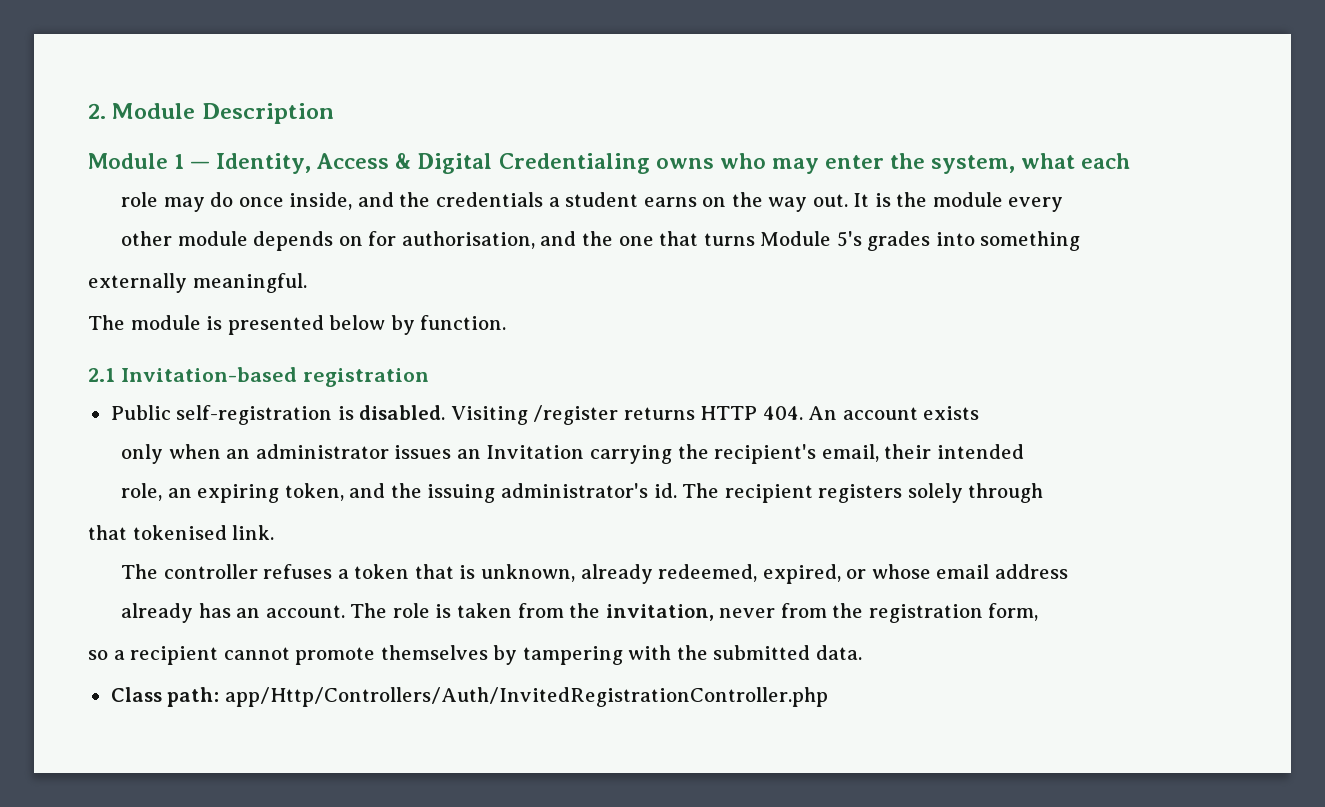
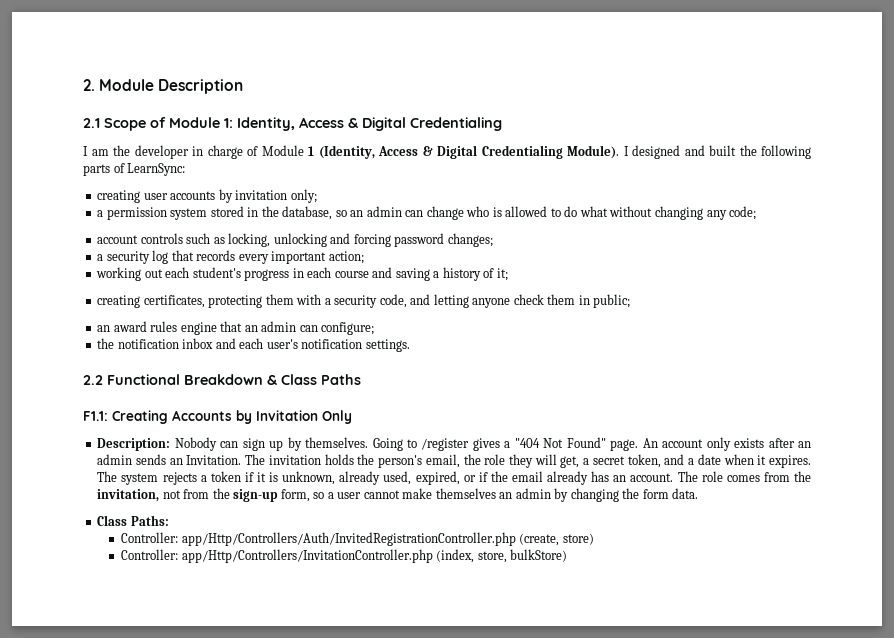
[88,153,211,169] Module 1 — -> [83,117,233,131] 2.1 Scope of Module 1:
[655,153,1131,174] [121,192,1064,212] [121,231,1081,251] [88,273,307,293] [88,315,507,335] [88,367,429,387] [110,405,803,425] owns who may enter the system, what each // role may do once inside, and the credentials a student earns on the way out. It is the module every // other module depends on for authorisation, and the one that turns Module 5's grades into something // externally meaningful. // The module is presented below by function. // 2.1 Invitation-based registration // Public self-registration is disabled. Visiting /register returns HTTP 404. -> [83,145,811,159] [83,163,186,176] [97,189,317,203] [97,206,757,220] [97,233,493,247] [97,250,364,264] [96,267,508,281] [97,294,631,308] [97,321,375,335] [97,338,410,352] [83,374,361,385] [83,410,352,424] [97,437,639,451] // I am the developer in charge of Module 1 (Identity, Access & Digital Credentialing Module). I designed and built the following parts of LearnSync: // creating user accounts by invitation only; // a permission system stored in the database, so an admin can change who is allowed to do what without changing any code; // account controls such as locking, unlocking and forcing password changes; // a security log that records every important action; // working out each student's progress in each course and saving a history of it; // creating certificates, protecting them with a security code, and letting anyone check them in public; // an award rules engine that an admin can configure; // the notification inbox and each user's notification settings. // 2.2 Functional Breakdown & Class Paths // F1.1: Creating Accounts by Invitation Only // Description: Nobody can sign up by themselves. Going to /register gives a "404 Not Found" page.
(918, 413) none -> [706,437,731,451] only
[121,444,1024,464] [121,483,1044,503] [88,525,275,540] [121,564,454,579] // only when an administrator issues an Invitation carrying the recipient's email, their intended // role, an expiring token, and the issuing administrator's id. The recipient registers solely through // that tokenised link. // The controller refuses a token that -> [768,438,811,448] [97,454,811,468] [97,471,266,485] after an admin sends an Invitation. The invitation holds the person's email, the role they will get, a secret token, and a date when it expires. The system rejects a token if it
[658,564,758,582] redeemed, -> [383,471,412,485] used,
[871,564,1068,579] whose email address // -> [478,471,543,482] if the email
[435,603,512,618] is taken -> [726,475,760,482] comes
[719,603,983,623] never from the registration -> [162,488,279,502] not from the sign-up
(1039, 612) // -> (310, 495) none
[130,645,862,665] [110,687,828,707] recipient cannot promote themselves by tampering with the submitted data. // Class path: app/Http/Controllers/Auth/InvitedRegistrationController.php -> [337,488,699,502] [97,515,169,526] [121,532,594,546] [121,549,568,563] user cannot make themselves an admin by changing the form data. // Class Paths: // Controller: app/Http/Controllers/Auth/InvitedRegistrationController.php (create, store) // Controller: app/Http/Controllers/InvitationController.php (index, store, bulkStore)

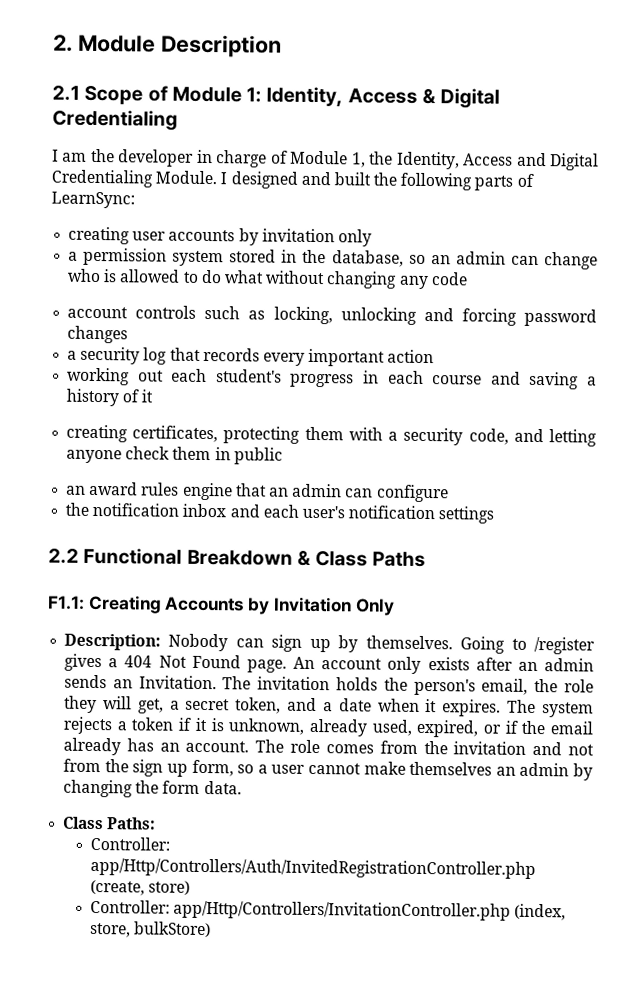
[308,145,619,159] 1 (Identity, Access & Digital Credentialing Module). -> [351,151,599,171] [51,169,218,188] 1, the Identity, Access and Digital Credentialing Module.
[290,189,317,203] only; -> [337,229,372,247] only
[729,206,757,220] code; -> [430,272,468,286] code
[447,233,493,247] changes; -> [67,325,129,344] changes
[328,251,364,264] action; -> [387,349,435,364] action
[496,268,508,281] it; -> [141,389,155,403] it
[593,294,631,308] public; -> [233,447,283,465] public
[321,322,375,335] configure; -> [375,484,449,503] configure
[365,339,410,352] settings. -> [438,506,495,524] settings
[514,437,606,448] "404 Not Found" -> [124,654,241,669] 404 Not Found
[97,489,160,502] invitation, -> [453,741,563,756] invitation and
[233,489,279,502] sign-up -> [132,759,188,777] sign up

